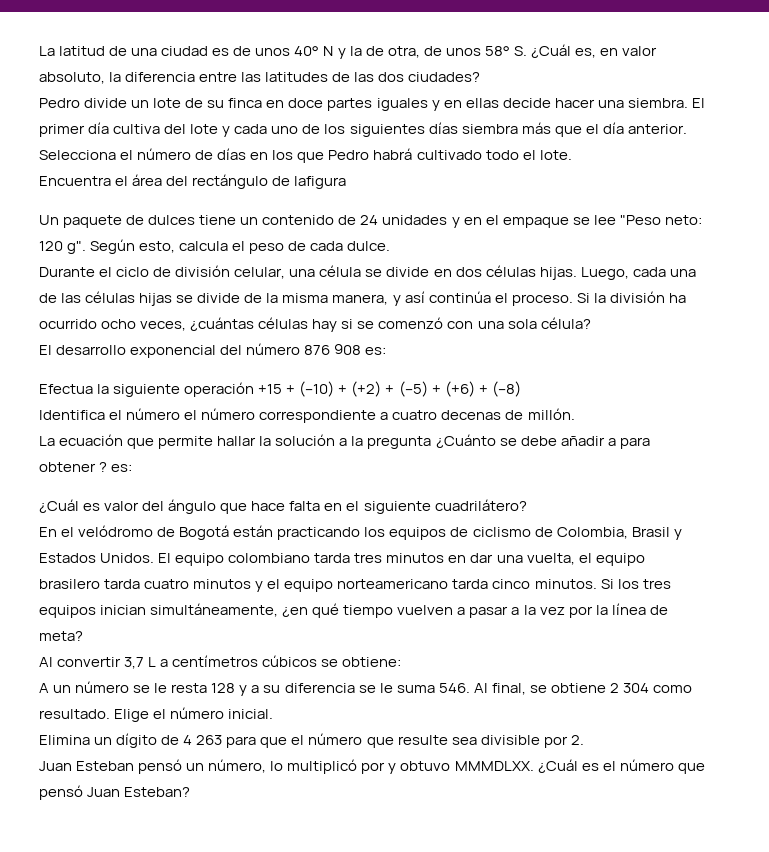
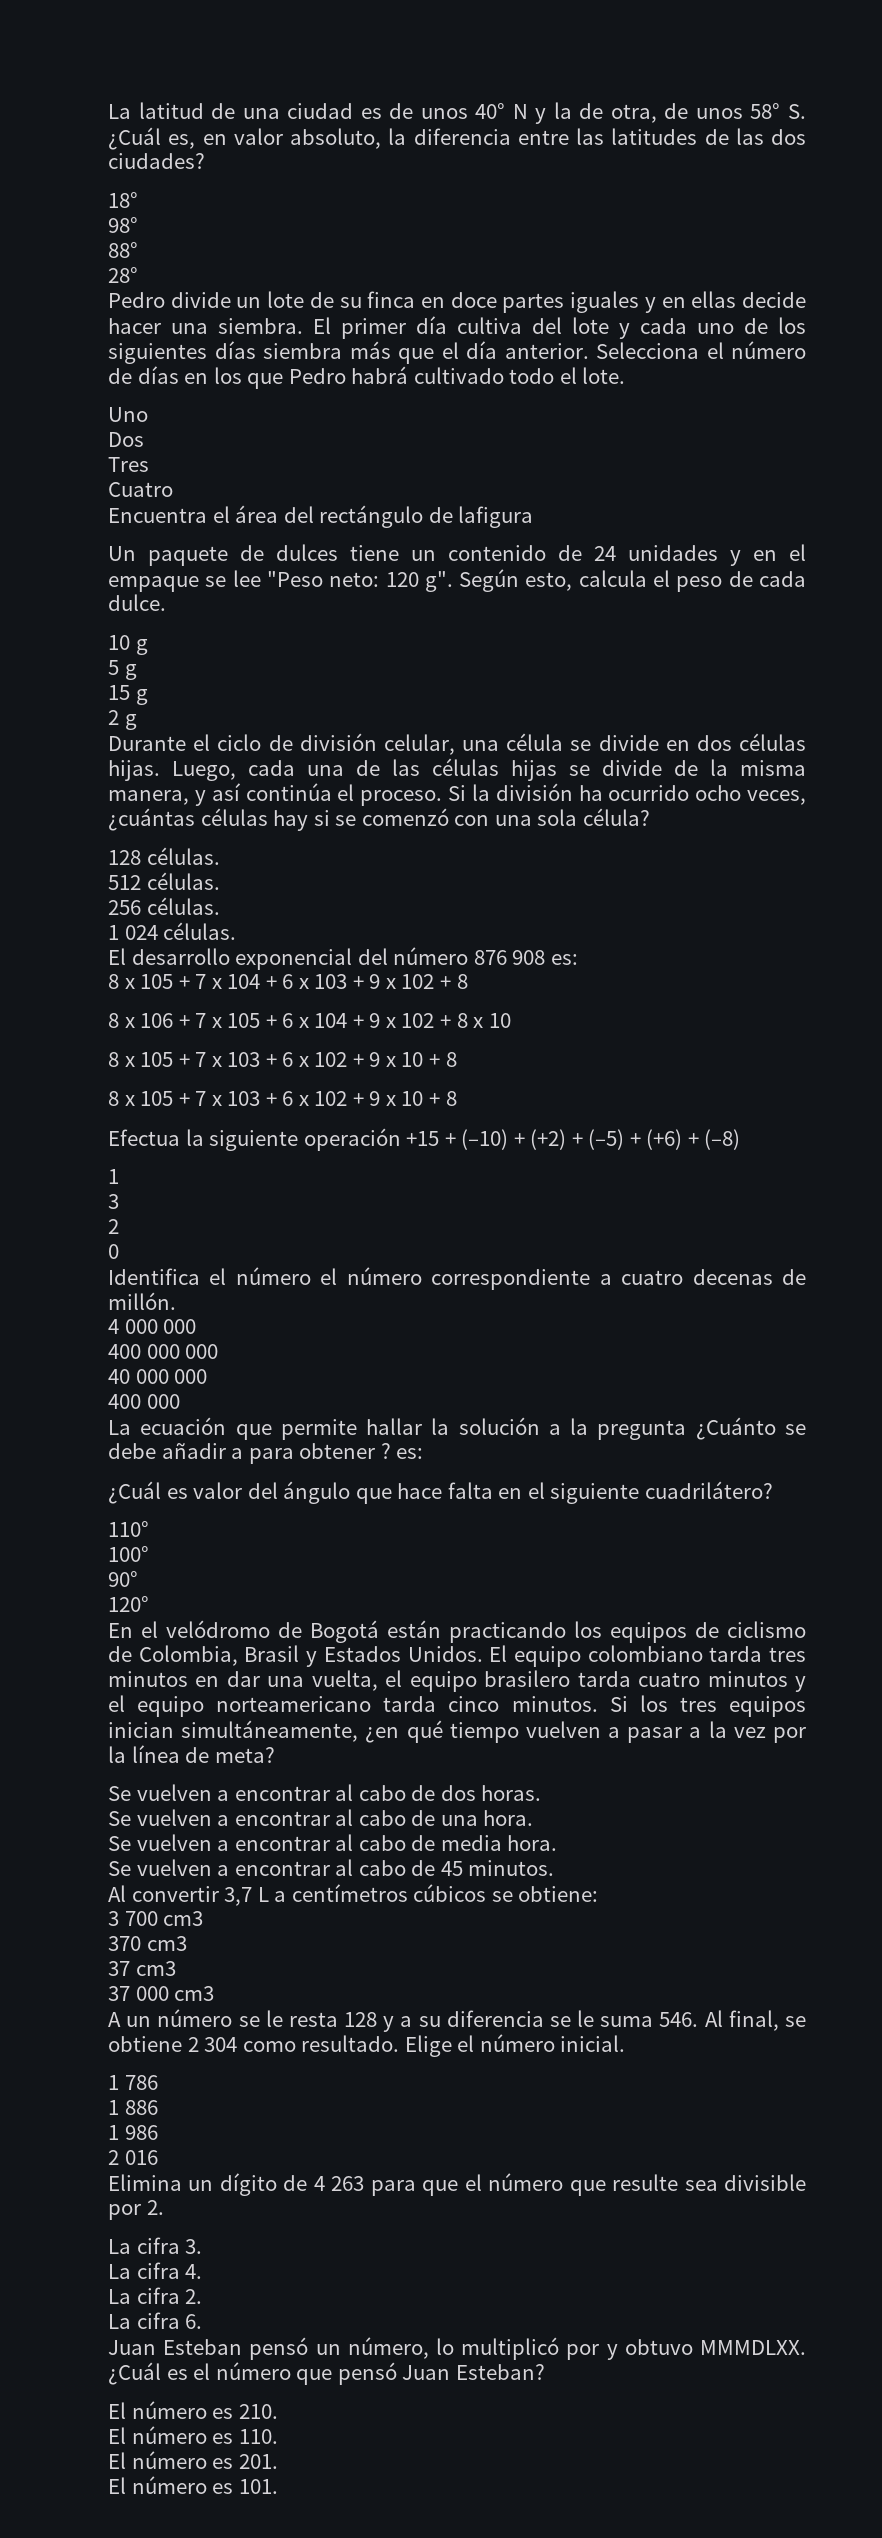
(481, 77) none -> [108,192,138,208] [108,217,138,233] [108,242,138,258] [108,267,138,283] // 18° // 98° // 88° // 28°
(572, 155) none -> [108,407,148,422] [108,432,144,447] [108,457,149,472] [108,482,173,497] // Uno // Dos // Tres // Cuatro
(391, 246) none -> [108,635,148,655] [108,660,137,680] [108,685,148,705] [108,710,137,730] // 10 g // 5 g // 15 g // 2 g
(591, 323) none -> [108,847,220,865] [108,872,220,890] [108,897,220,915] [108,922,237,940] // 128 células. // 512 células. // 256 células. // 1 024 células.
(387, 351) none -> [108,974,468,989] [108,1013,511,1028] [108,1052,457,1067] [108,1091,457,1106] // 8 x 105 + 7 x 104 + 6 x 103 + 9 x 102 + 8 // 8 x 106 + 7 x 105 + 6 x 104 + 9 x 102 + 8 x 10 // 8 x 105 + 7 x 103 + 6 x 102 + 9 x 10 + 8 // 8 x 105 + 7 x 103 + 6 x 102 + 9 x 10 + 8
(521, 389) none -> [108,1169,119,1184] [108,1194,119,1209] [108,1219,119,1234] [108,1244,119,1259] // 1 // 3 // 2 // 0
(575, 414) none -> [108,1319,197,1334] [108,1344,219,1359] [108,1369,208,1384] [108,1394,180,1409] // 4 000 000 // 400 000 000 // 40 000 000 // 400 000
(527, 505) none -> [108,1521,149,1537] [108,1546,149,1562] [108,1571,138,1587] [108,1596,149,1612] // 110° // 100° // 90° // 120°
(83, 636) none -> [108,1784,542,1801] [108,1809,534,1826] [108,1834,558,1851] [108,1859,555,1876] // Se vuelven a encontrar al cabo de dos horas. // Se vuelven a encontrar al cabo de una hora. // Se vuelven a encontrar al cabo de media hora. // Se vuelven a encontrar al cabo de 45 minutos.
(402, 662) none -> [108,1911,204,1926] [108,1936,187,1951] [108,1961,176,1976] [108,1986,215,2001] // 3 700 cm3 // 370 cm3 // 37 cm3 // 37 000 cm3
(274, 714) none -> [108,2075,158,2090] [108,2100,158,2115] [108,2125,158,2140] [108,2150,158,2165] // 1 786 // 1 886 // 1 986 // 2 016
(584, 740) none -> [108,2237,203,2254] [108,2262,203,2279] [108,2287,203,2304] [108,2312,203,2329] // La cifra 3. // La cifra 4. // La cifra 2. // La cifra 6.
(191, 792) none -> [108,2401,278,2419] [108,2426,278,2444] [108,2451,278,2469] [108,2476,278,2494] // El número es 210. // El número es 110. // El número es 201. // El número es 101.

